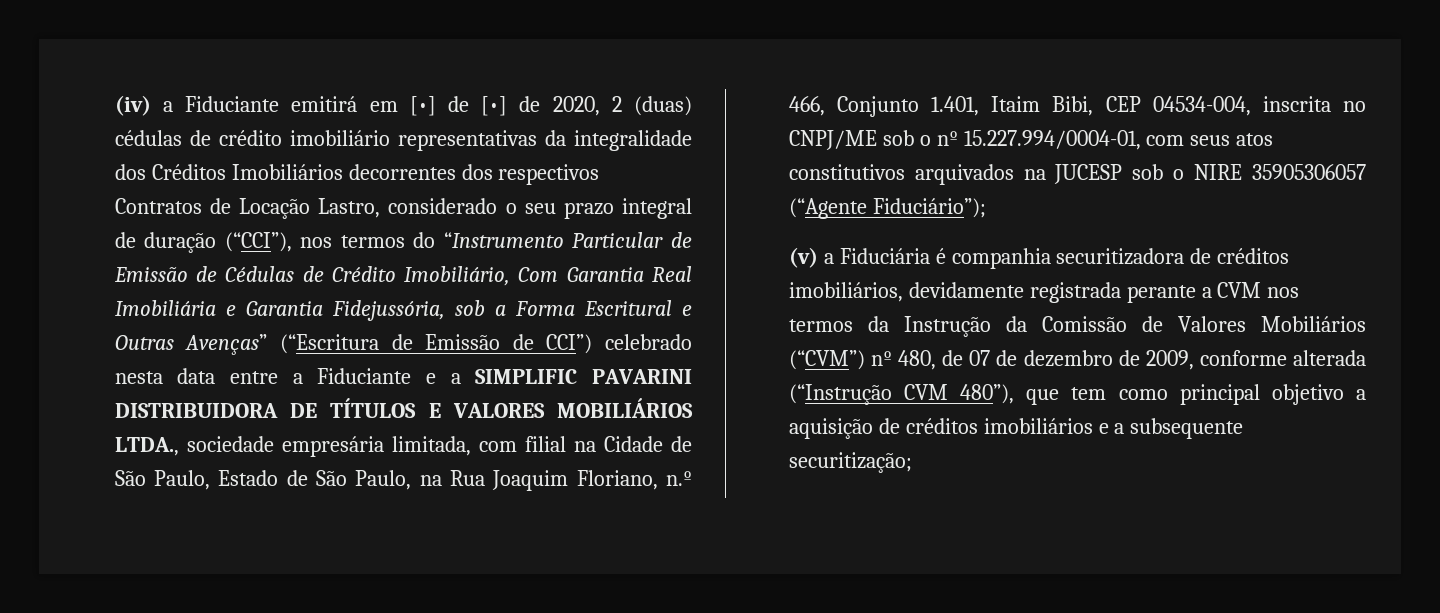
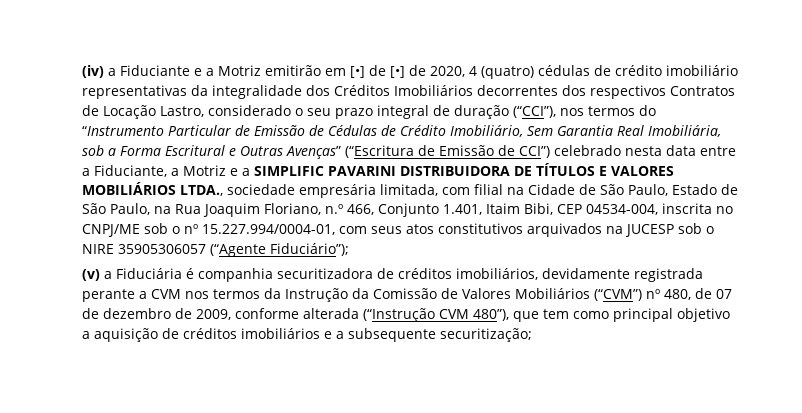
[291,96,358,112] emitirá -> [193,65,321,76] e a Motriz emitirão
[611,96,693,116] 2 (duas) -> [468,66,534,79] 4 (quatro)
[518,267,559,282] Com -> [526,126,553,136] Sem
[114,300,445,321] Imobiliária e Garantia Fidejussória, -> [647,125,721,137] Imobiliária,
[317,368,412,384] Fiduciante -> [93,165,226,177] Fiduciante, a Motriz

